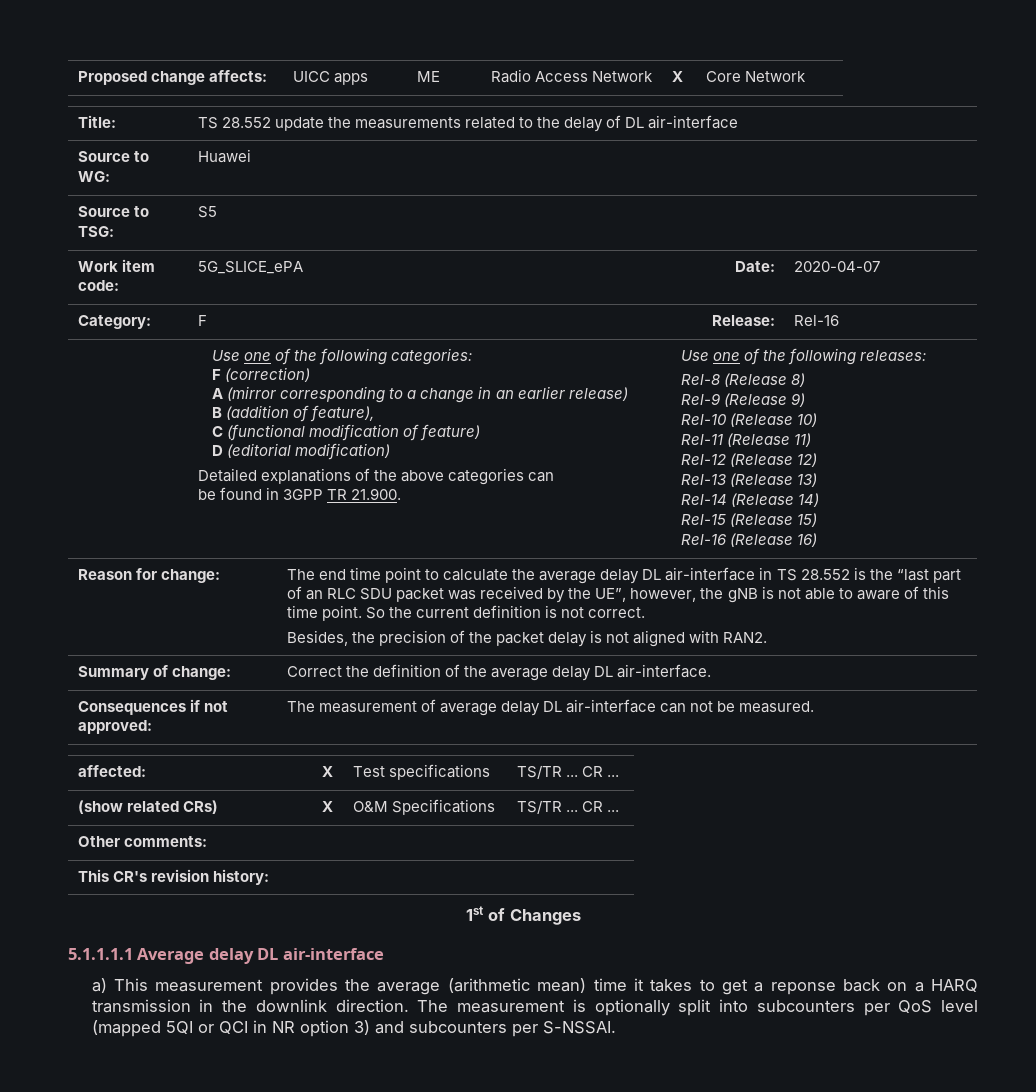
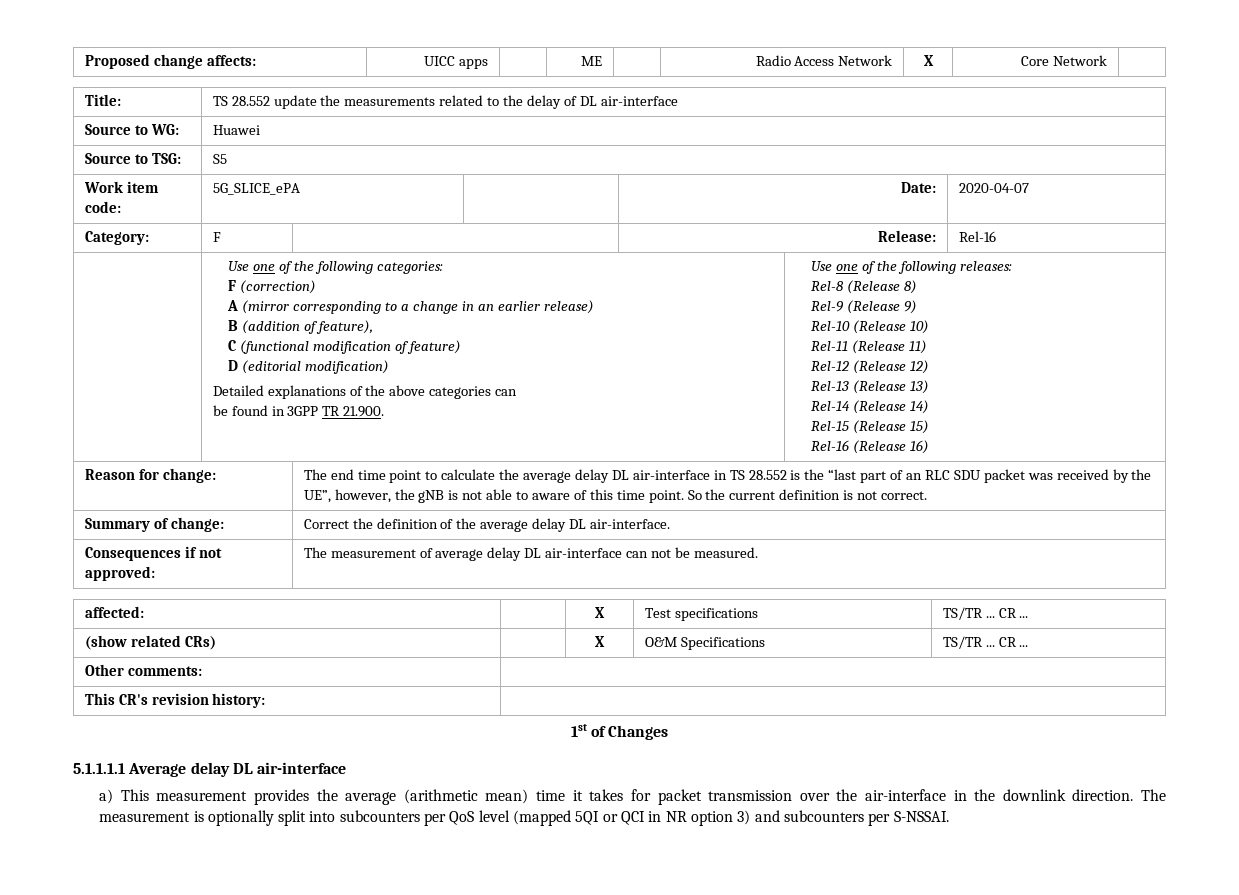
[286,630,768,647] // Besides, the precision of the packet delay is not aligned with RAN2. -> (928, 495) none
[699,979,979,995] [91,999,191,1013] to get a reponse back on a HARQ transmission -> [630,789,946,805] for packet transmission over the air-interface

